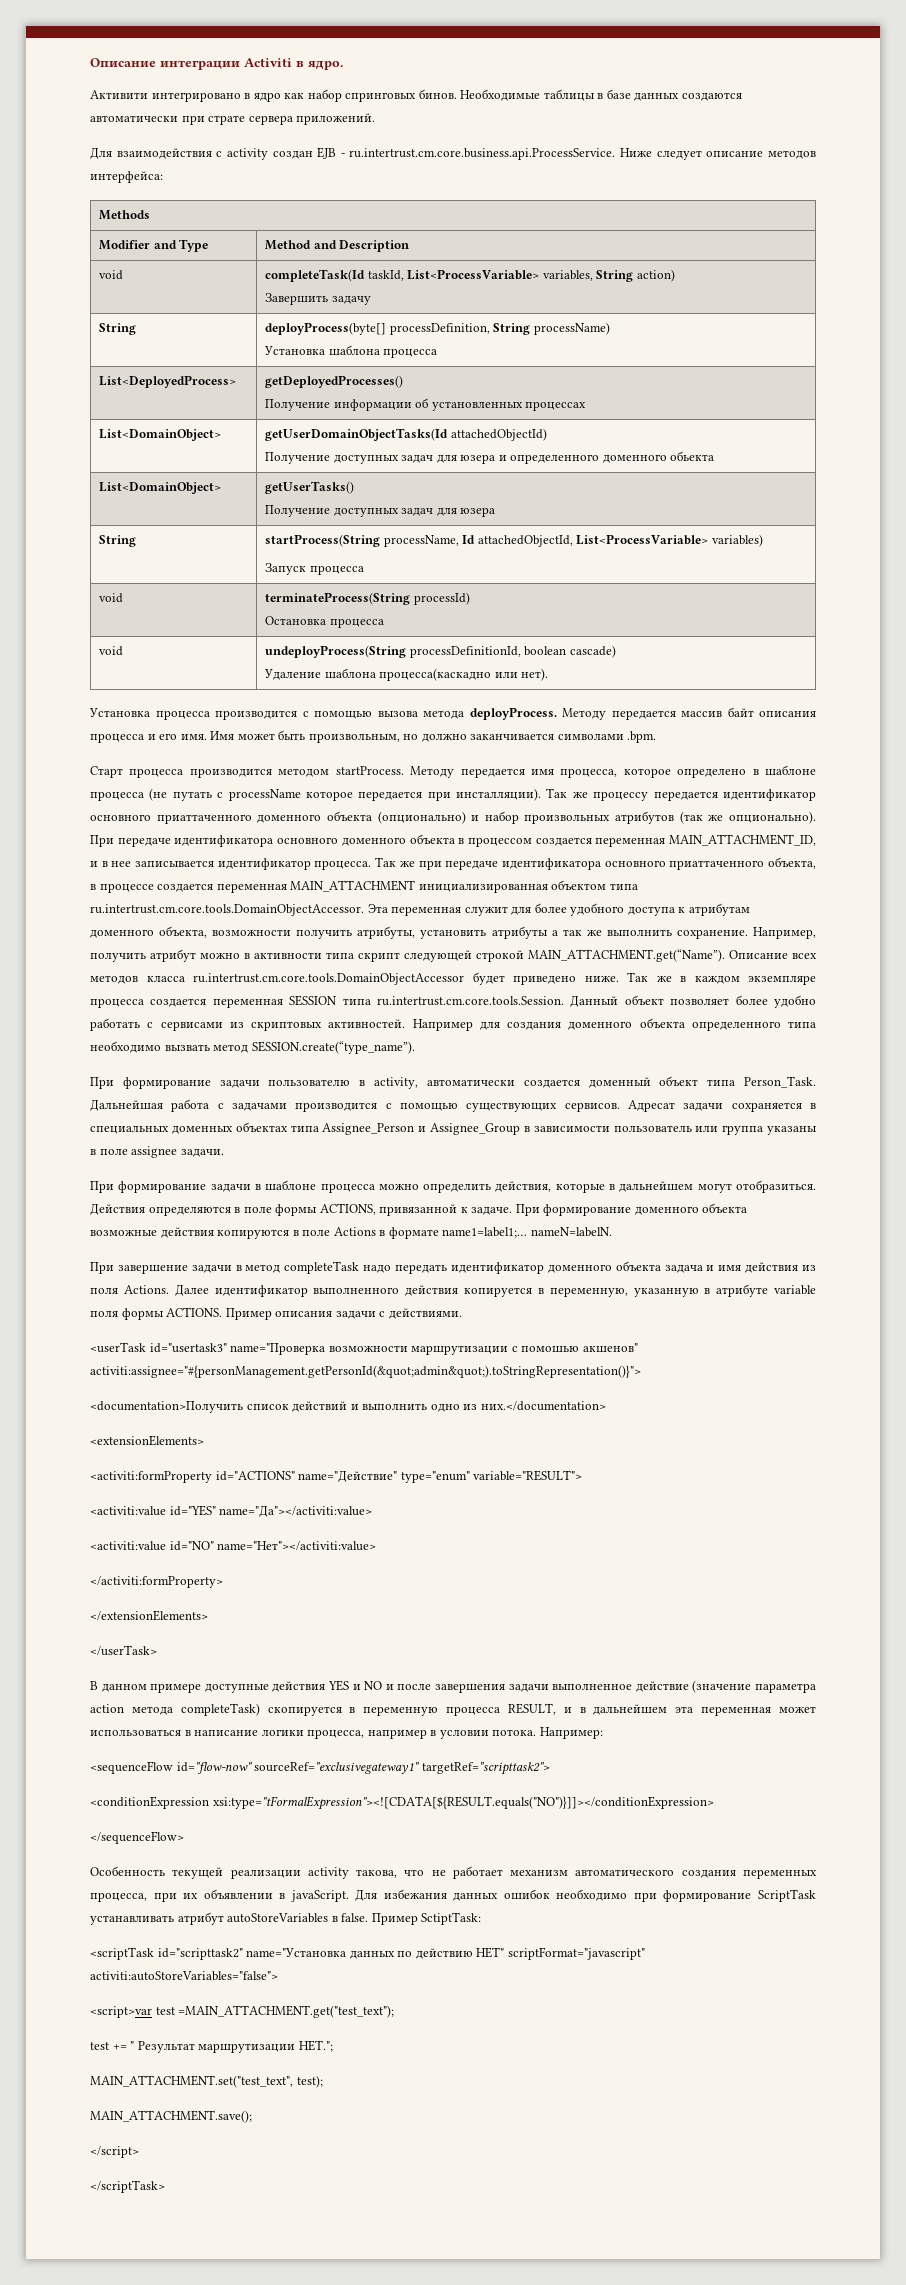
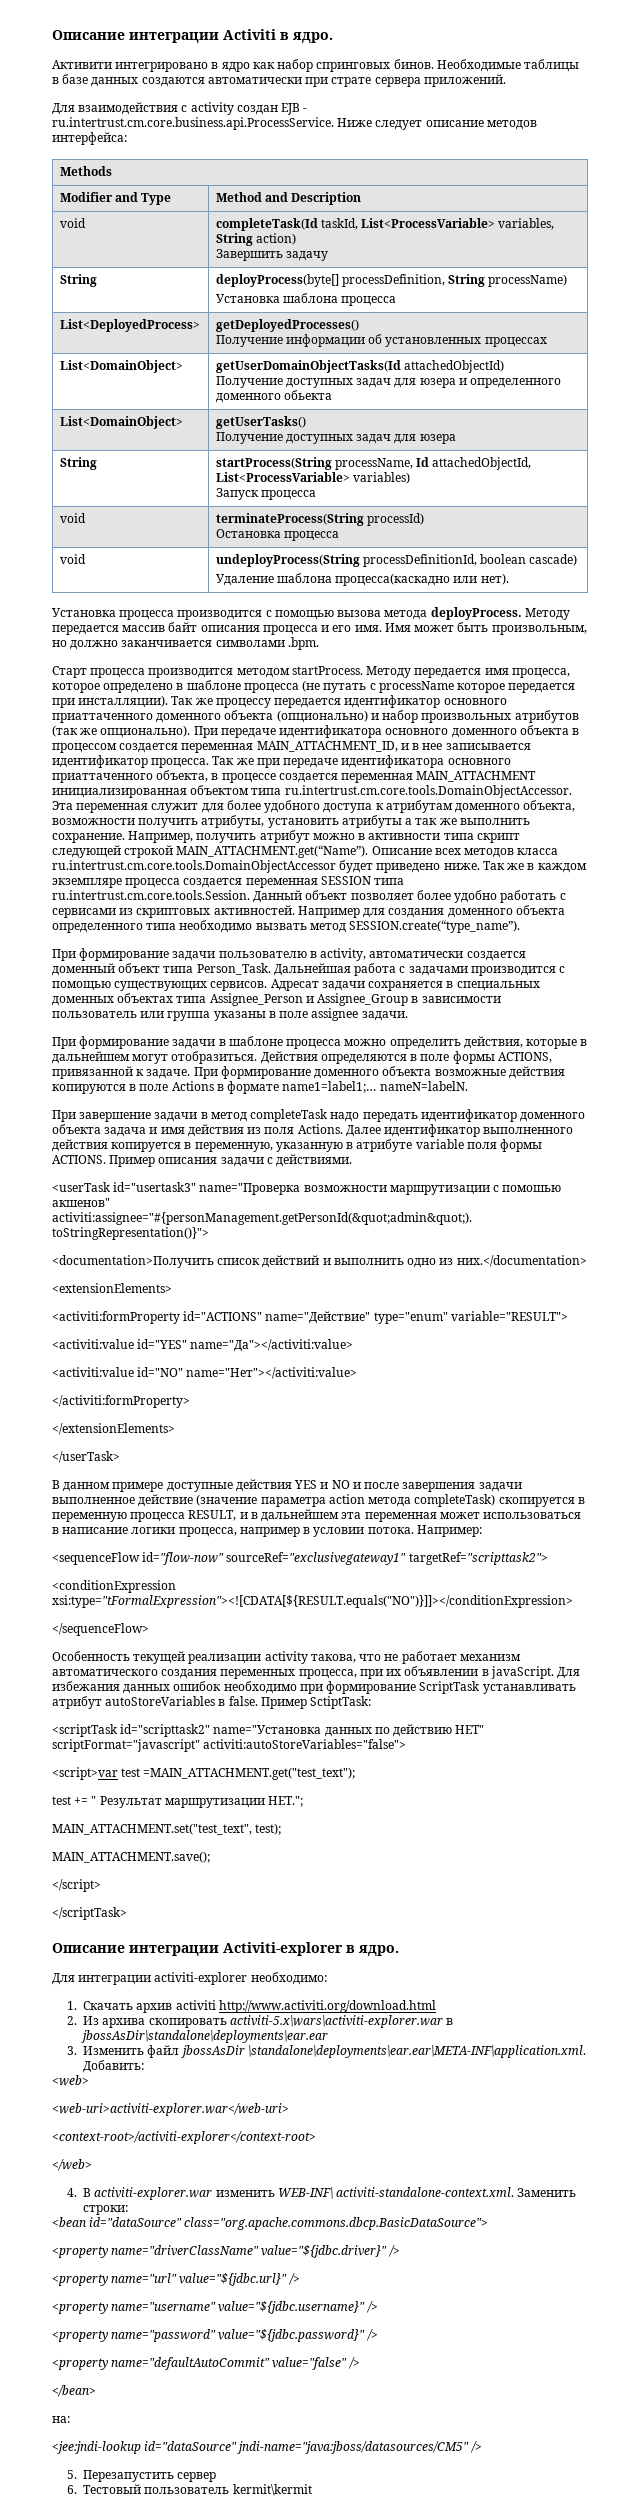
(165, 2186) none -> [52,1942,399,1957] [52,1972,327,1985] [67,2000,436,2013] [67,2015,453,2028] [81,2030,329,2043] [67,2045,586,2058] [83,2060,145,2073] [52,2075,89,2086] [52,2103,289,2116] [52,2131,316,2144] [52,2159,92,2171] [67,2187,577,2200] [83,2205,129,2215] [52,2217,489,2230] [52,2245,400,2258] [52,2273,300,2286] [52,2301,378,2314] [52,2329,378,2342] [52,2357,360,2370] [52,2385,96,2397] [52,2416,70,2423] [52,2441,482,2454] [67,2470,217,2482] [67,2484,312,2496] // Описание интеграции Activiti-explorer в ядро. // Для интеграции activiti-explorer необходимо: // 1. Скачать архив activiti http://www.activiti.org/download.html // 2. Из архива скопировать activiti-5.x\wars\activiti-explorer.war в jbossAsDir\standalone\deployments\ear.ear // 3. Изменить файл jbossAsDir \standalone\deployments\ear.ear\META-INF\application.xml. Добавить: // <web> // <web-uri>activiti-explorer.war</web-uri> // <context-root>/activiti-explorer</context-root> // </web> // 4. В activiti-explorer.war изменить WEB-INF\ activiti-standalone-context.xml. Заменить строки: // <bean id="dataSource" class="org.apache.commons.dbcp.BasicDataSource"> // <property name="driverClassName" value="${jdbc.driver}" /> // <property name="url" value="${jdbc.url}" /> // <property name="username" value="${jdbc.username}" /> // <property name="password" value="${jdbc.password}" /> // <property name="defaultAutoCommit" value="false" /> // </bean> // на: // <jee:jndi-lookup id="dataSource" jndi-name="java:jboss/datasources/CM5" /> // 5. Перезапустить сервер // 6. Тестовый пользователь kermit\kermit

